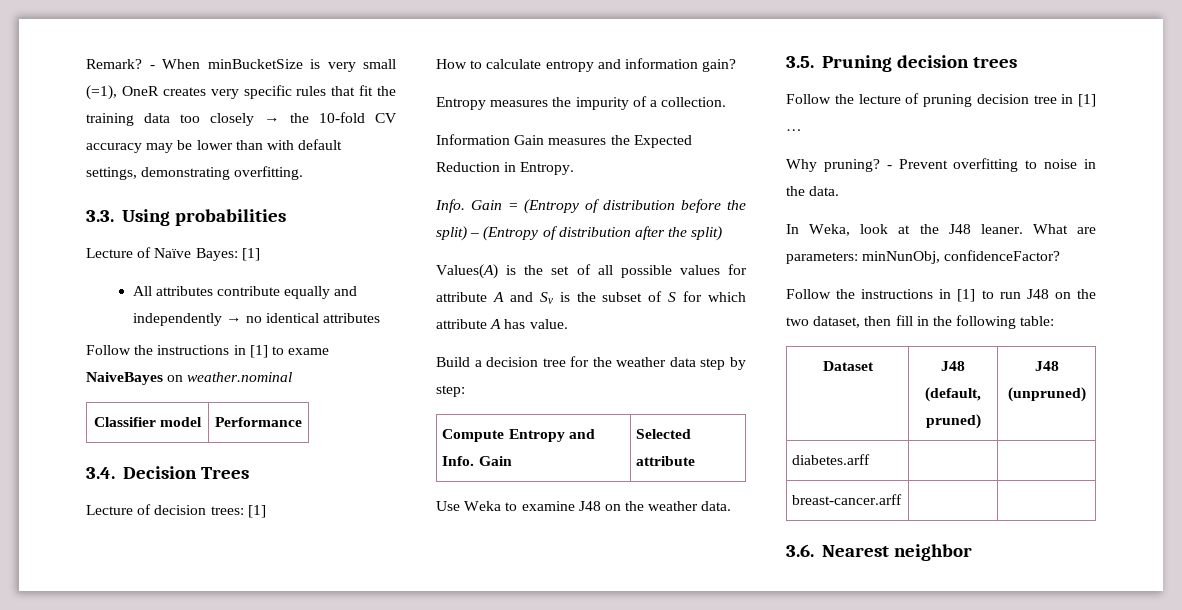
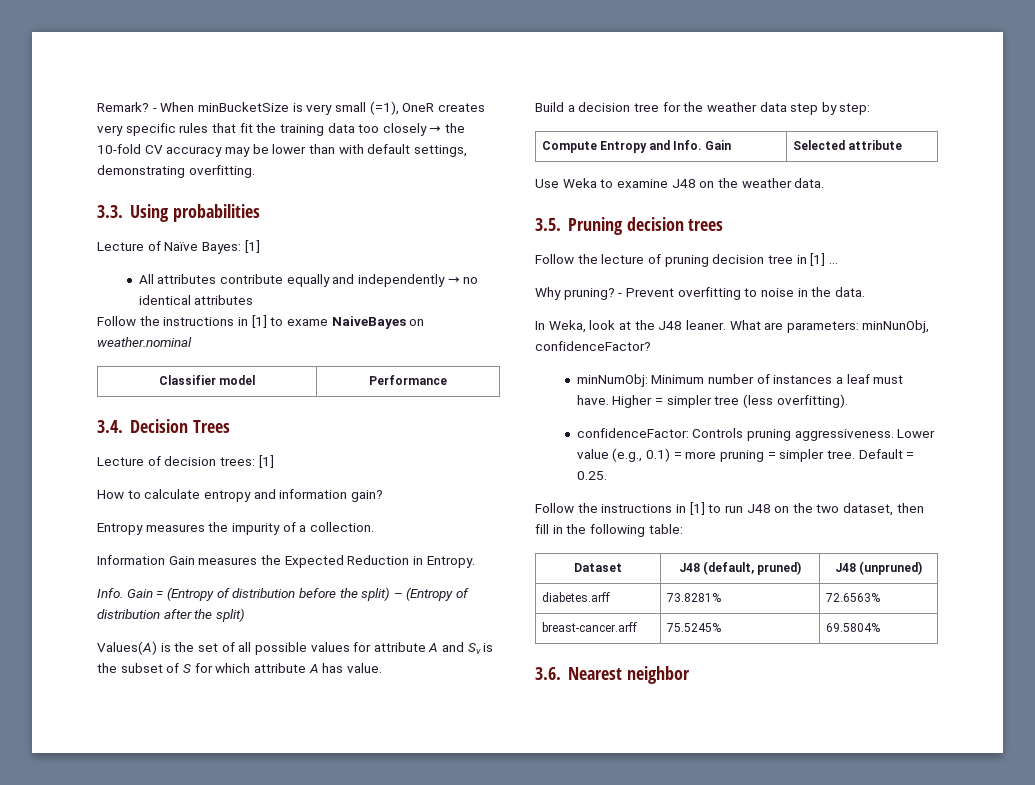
(1061, 255) none -> [576,374,904,387] [576,394,848,408] [576,428,936,441] [576,448,915,462] [576,471,607,480] // minNumObj: Minimum number of instances a leaf must have. Higher = simpler tree (less overfitting). // confidenceFactor: Controls pruning aggressiveness. Lower value (e.g., 0.1) = more pruning = simpler tree. Default = 0.25.
(871, 459) | -> [666,593,721,602] [825,593,880,602] 73.8281% | 72.6563%
(903, 499) | -> [666,623,721,632] [825,623,880,632] 75.5245% | 69.5804%

